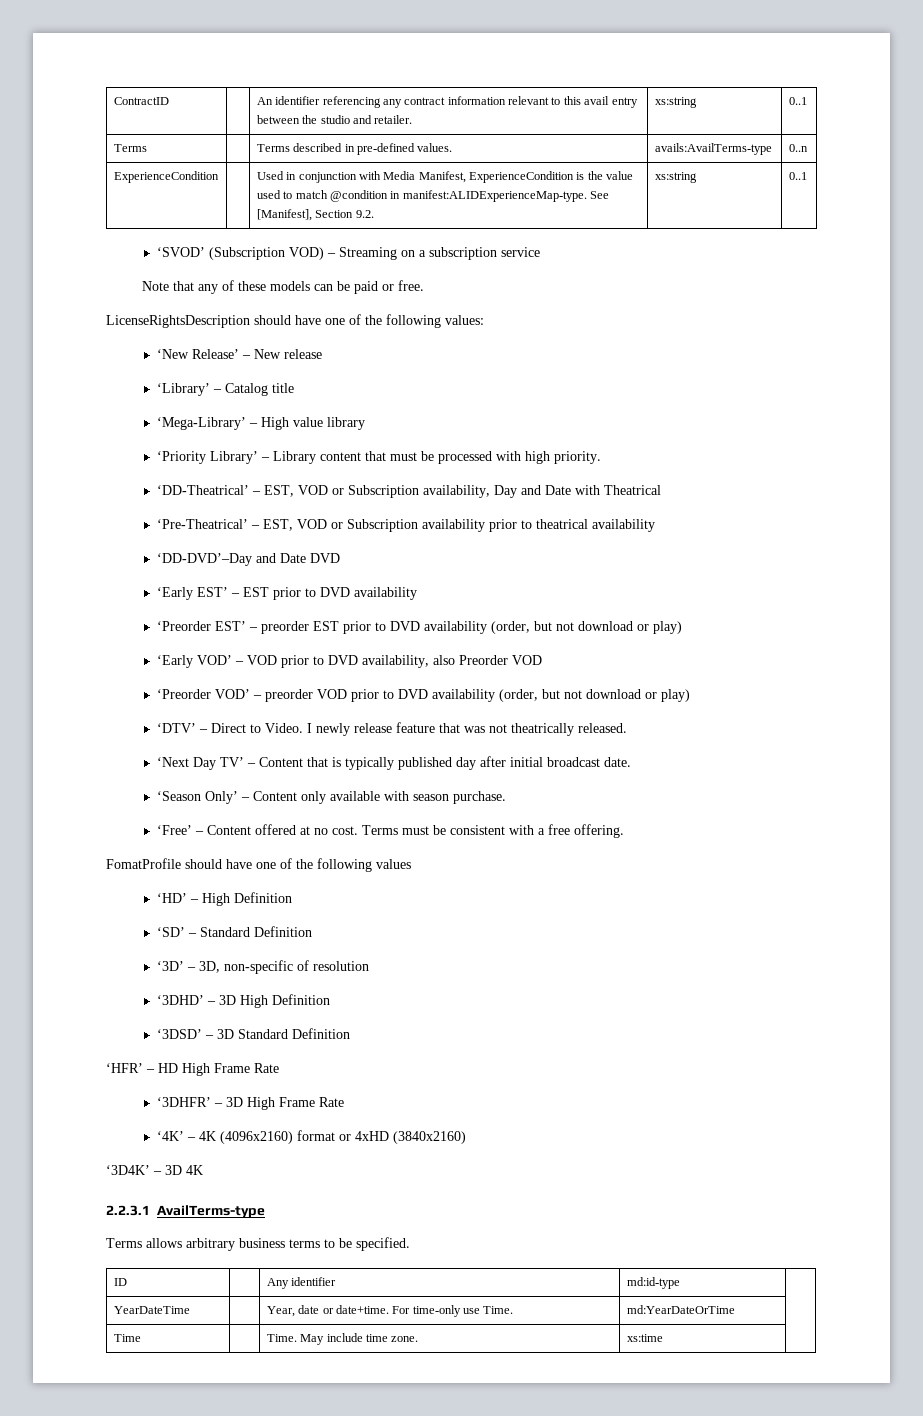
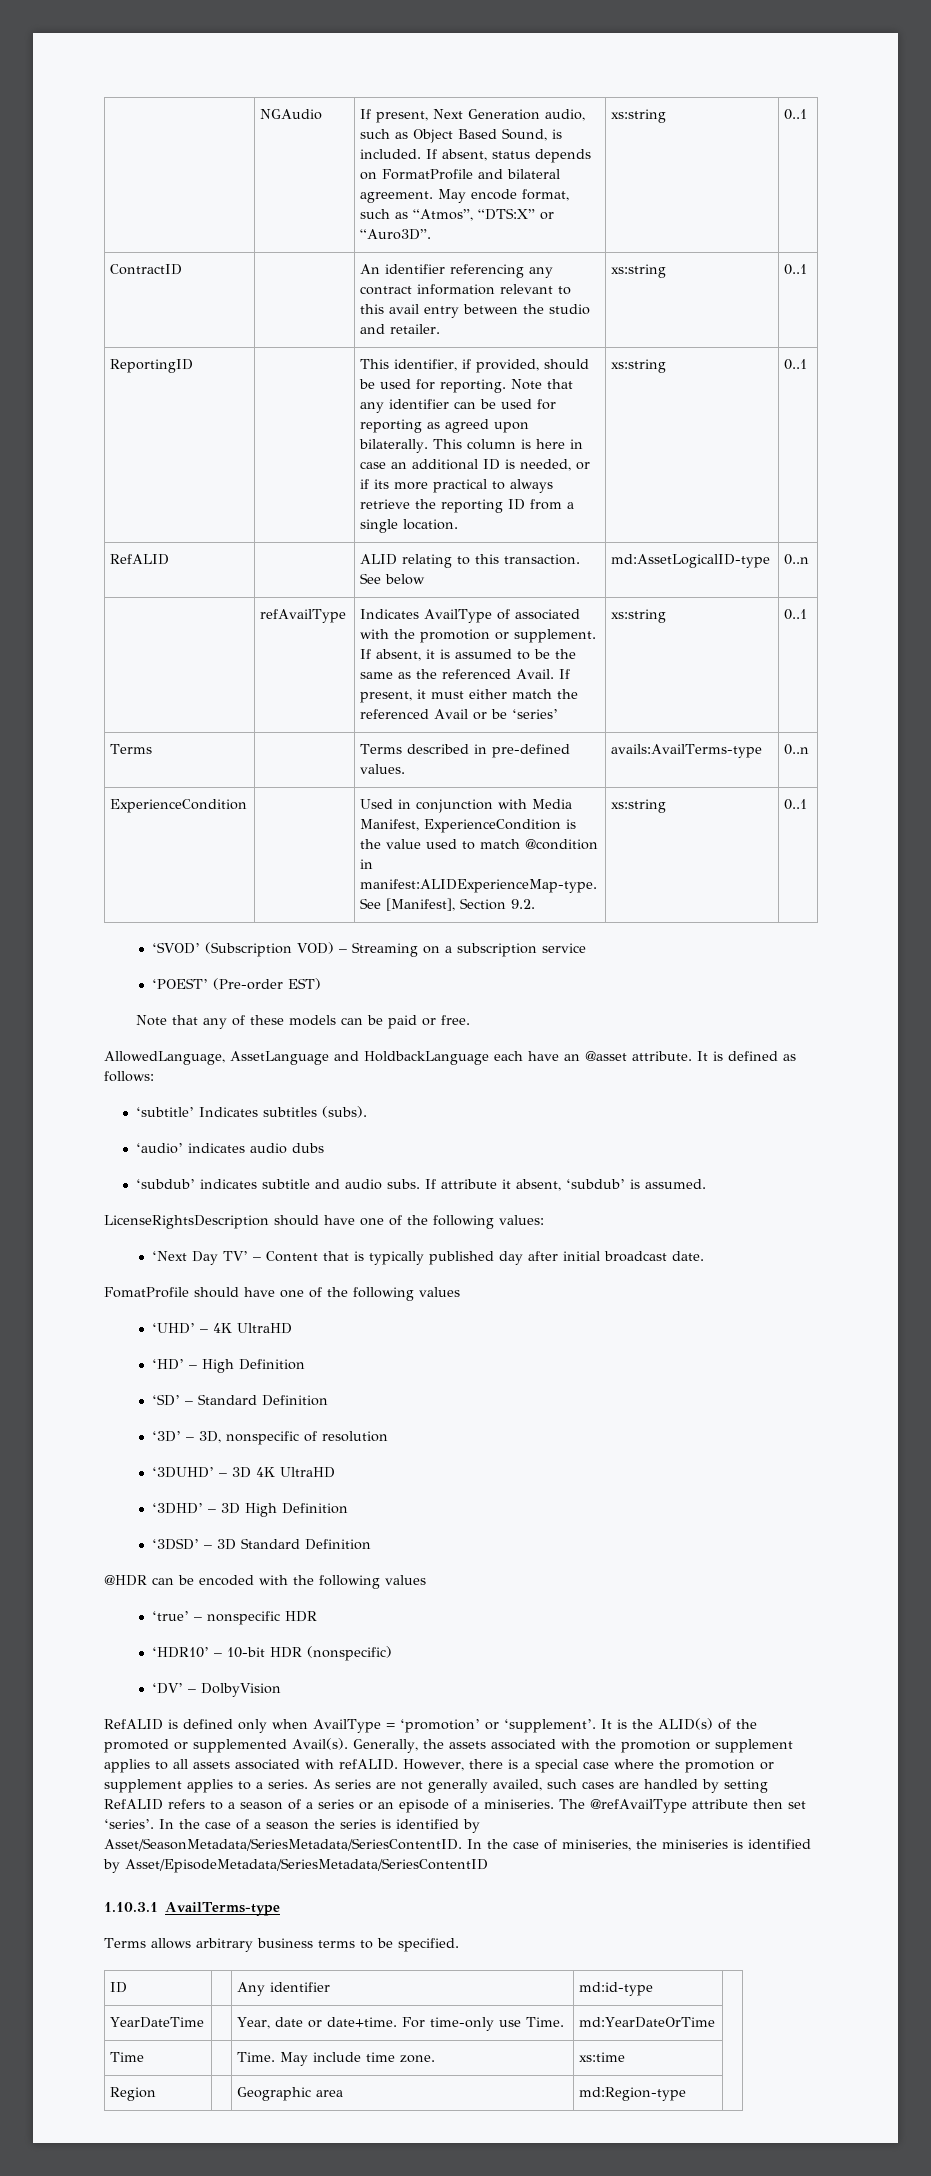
(113, 101) none -> [260,109,323,120] [360,109,586,123] [360,128,563,143] [360,149,592,163] [360,169,561,180] [360,189,570,203] [360,208,555,221] [360,229,432,240] [611,109,667,123] [784,109,808,120] | NGAudio | If present, Next Generation audio, such as Object Based Sound, is included. If absent, status depends on FormatProfile and bilateral agreement. May encode format, such as “Atmos”, “DTS:X” or “Auro3D”. | xs:string | 0..1 //
(807, 101) none -> [110,359,194,373] [360,359,590,373] [359,379,574,393] [360,399,557,413] [360,419,530,433] [359,439,584,453] [360,459,591,471] [360,479,554,493] [360,499,575,513] [360,519,459,533] [611,359,667,373] [784,359,808,370] [110,554,170,565] [360,554,581,568] [360,573,426,585] [611,554,771,568] [784,554,810,565] [260,609,347,623] [360,609,581,623] [360,629,597,643] [360,649,577,661] [360,669,571,679] [360,689,579,703] [360,709,559,720] [611,609,667,623] [784,609,808,620] // ReportingID | | This identifier, if provided, should be used for reporting. Note that any identifier can be used for reporting as agreed upon bilaterally. This column is here in case an additional ID is needed, or if its more practical to always retrieve the reporting ID from a single location. | xs:string | 0..1 // RefALID | | ALID relating to this transaction. See below | md:AssetLogicalID-type | 0..n // | refAvailType | Indicates AvailType of associated with the promotion or supplement. If absent, it is assumed to be the same as the referenced Avail. If present, it must either match the referenced Avail or be ‘series’ | xs:string | 0..1
(541, 252) none -> [152,978,322,990] // ‘POEST’ (Pre-order EST)
(424, 285) none -> [104,1051,796,1065] [104,1071,154,1082] [136,1106,368,1118] [136,1143,325,1154] [136,1179,707,1191] // AllowedLanguage, AssetLanguage and HoldbackLanguage each have an @asset attribute. It is defined as follows: // ‘subtitle’ Indicates subtitles (subs). // ‘audio’ indicates audio dubs // ‘subdub’ indicates subtitle and audio subs. If attribute it absent, ‘subdub’ is assumed.
[157,349,323,359] [157,383,295,396] [157,417,366,430] [157,451,602,464] [157,485,662,498] [157,519,656,532] [157,553,341,566] [157,587,418,600] [157,621,683,634] [157,655,543,668] [157,689,691,702] [157,722,628,736] // ‘New Release’ – New release // ‘Library’ – Catalog title // ‘Mega-Library’ – High value library // ‘Priority Library’ – Library content that must be processed with high priority. // ‘DD-Theatrical’ – EST, VOD or Subscription availability, Day and Date with Theatrical // ‘Pre-Theatrical’ – EST, VOD or Subscription availability prior to theatrical availability // ‘DD-DVD’–Day and Date DVD // ‘Early EST’ – EST prior to DVD availability // ‘Preorder EST’ – preorder EST prior to DVD availability (order, but not download or play) // ‘Early VOD’ – VOD prior to DVD availability, also Preorder VOD // ‘Preorder VOD’ – preorder VOD prior to DVD availability (order, but not download or play) // ‘DTV’ – Direct to Video. I newly release feature that was not theatrically released. -> (544, 1220) none
[157,791,507,804] [157,824,625,838] // ‘Season Only’ – Content only available with season purchase. // ‘Free’ – Content offered at no cost. Terms must be consistent with a free offering. -> (705, 1256) none
(411, 864) none -> [152,1323,293,1334] // ‘UHD’ – 4K UltraHD
[224,960,294,974] non-specific -> [226,1431,300,1445] nonspecific
(370, 966) none -> [152,1467,336,1478] // ‘3DUHD’ – 3D 4K UltraHD
[106,1063,279,1076] [157,1097,345,1110] [157,1130,467,1144] [106,1165,203,1175] [106,1205,150,1216] ‘HFR’ – HD High Frame Rate // ‘3DHFR’ – 3D High Frame Rate // ‘4K’ – 4K (4096x2160) format or 4xHD (3840x2160) // ‘3D4K’ – 3D 4K // 2.2.3.1 -> [104,1575,426,1589] [152,1611,318,1625] [152,1646,393,1661] [152,1683,282,1697] [104,1718,757,1733] [104,1738,793,1753] [104,1759,774,1773] [104,1779,768,1793] [104,1799,806,1813] [104,1819,480,1833] [104,1838,811,1851] [103,1858,488,1873] [104,1902,158,1912] @HDR can be encoded with the following values // ‘true’ – nonspecific HDR // ‘HDR10’ – 10-bit HDR (nonspecific) // ‘DV’ – DolbyVision // RefALID is defined only when AvailType = ‘promotion’ or ‘supplement’. It is the ALID(s) of the promoted or supplemented Avail(s). Generally, the assets associated with the promotion or supplement applies to all assets associated with refALID. However, there is a special case where the promotion or supplement applies to a series. As series are not generally availed, such cases are handled by setting RefALID refers to a season of a series or an episode of a miniseries. The @refAvailType attribute then set ‘series’. In the case of a season the series is identified by Asset/SeasonMetadata/SeriesMetadata/SeriesContentID. In the case of miniseries, the miniseries is identified by Asset/EpisodeMetadata/SeriesMetadata/SeriesContentID // 1.10.3.1
(663, 1338) none -> [110,2087,157,2101] [237,2087,344,2101] [579,2087,687,2101] // Region | | Geographic area | md:Region-type |

